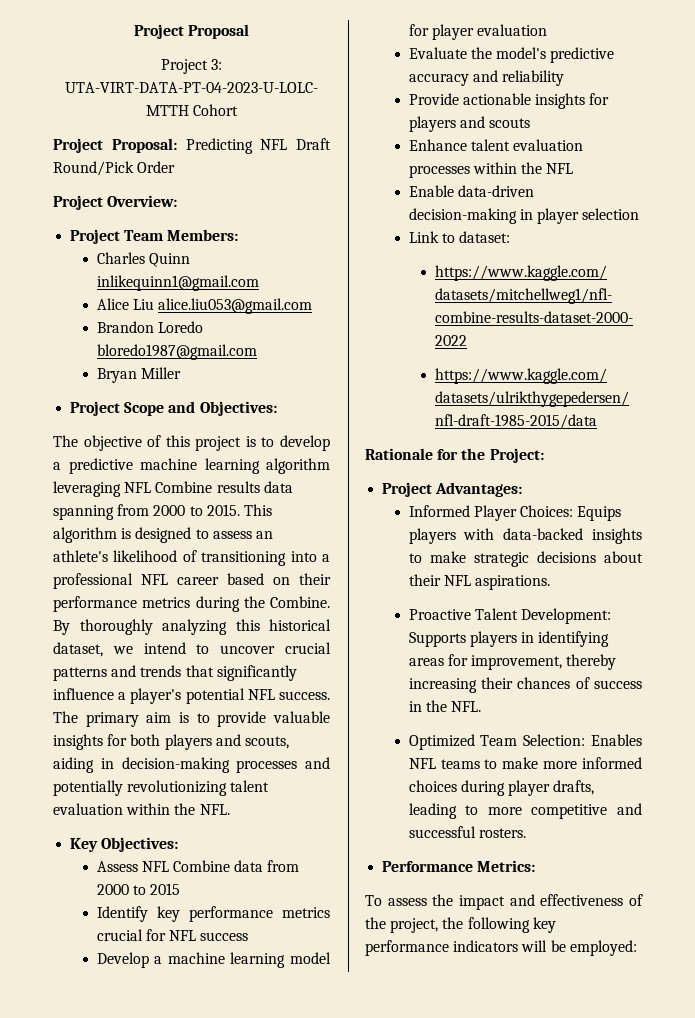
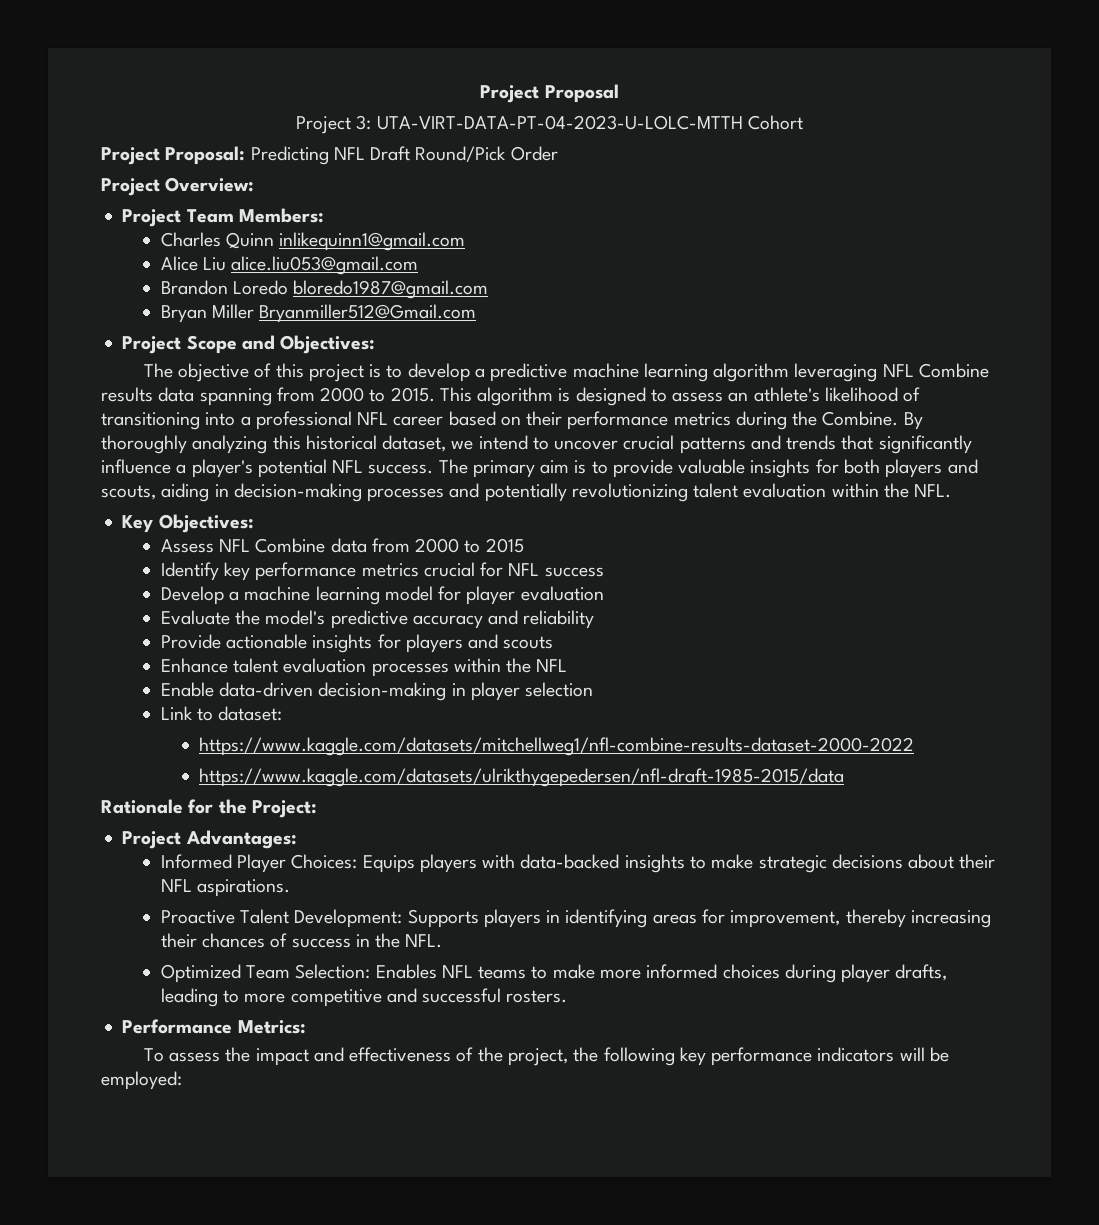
(181, 373) none -> [259,304,477,323] Bryanmiller512@Gmail.com

